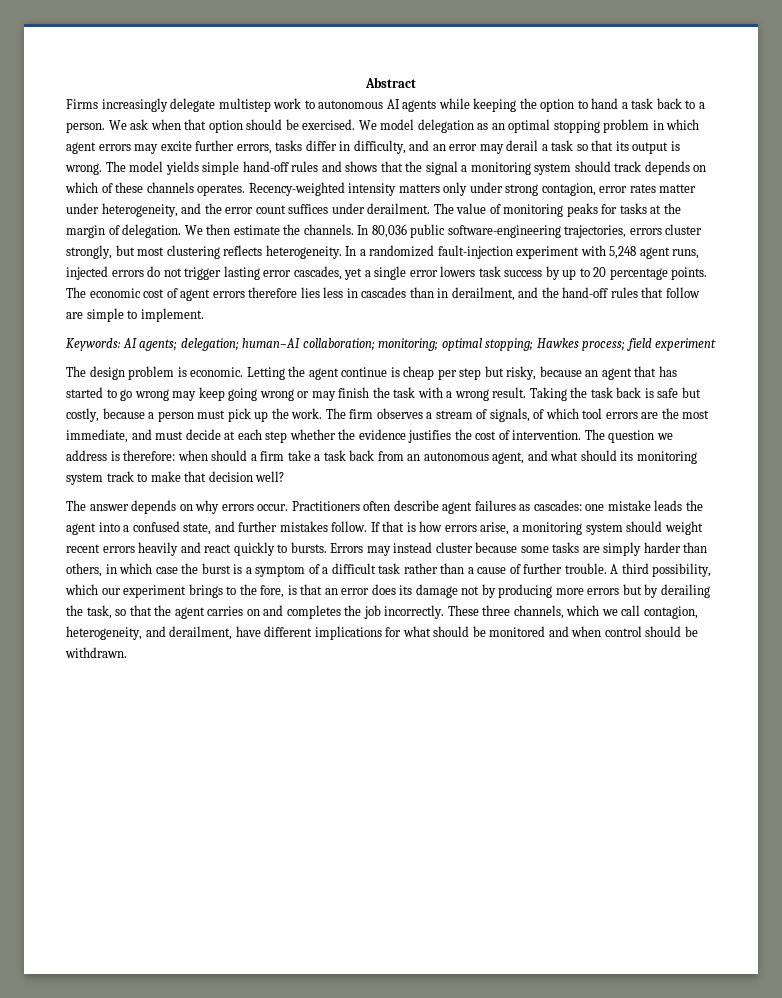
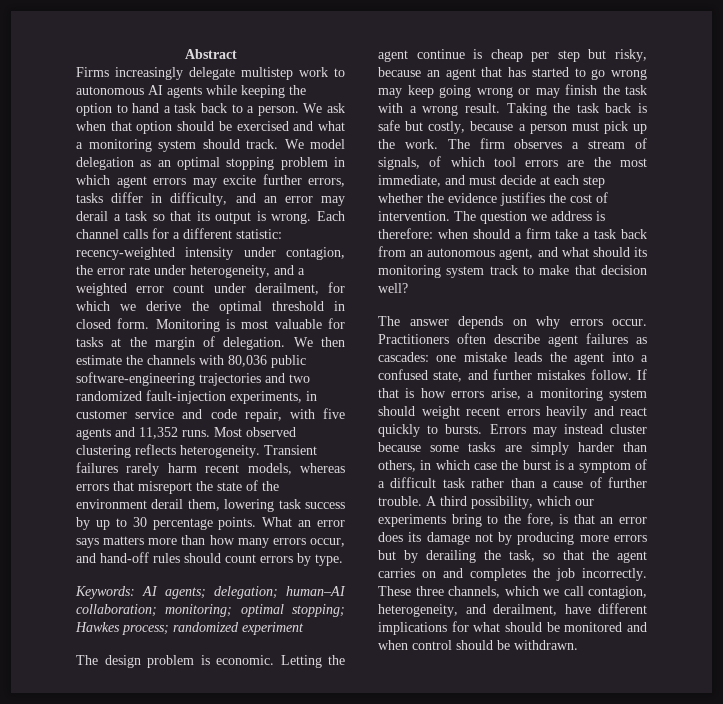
[302,119,356,130] exercised. -> [236,121,345,131] [76,139,278,152] exercised and what a monitoring system should track.
[105,161,707,175] [65,182,697,196] [66,203,598,217] The model yields simple hand-off rules and shows that the signal a monitoring system should track depends on which of these channels operates. Recency-weighted intensity matters only under strong contagion, error rates matter under heterogeneity, and the error count suffices under derailment. The value of monitoring peaks -> [316,211,345,221] [76,228,282,239] [76,247,345,260] [76,265,305,278] [76,282,345,296] [76,301,345,314] [76,318,322,332] Each channel calls for a different statistic: recency-weighted intensity under contagion, the error rate under heterogeneity, and a weighted error count under derailment, for which we derive the optimal threshold in closed form. Monitoring is most valuable
[303,224,369,235] channels. In -> [147,355,224,365] channels with
[564,224,703,238] [66,245,700,259] [66,266,476,280] trajectories, errors cluster strongly, but most clustering reflects heterogeneity. In a randomized fault-injection experiment with 5,248 agent runs, injected errors do not trigger lasting error cascades, yet a single error lowers -> [199,373,310,386] [76,390,317,404] [76,408,345,422] [76,427,296,440] [76,444,317,458] [76,462,345,476] [76,480,279,494] [76,499,275,512] trajectories and two randomized fault-injection experiments, in customer service and code repair, with five agents and 11,352 runs. Most observed clustering reflects heterogeneity. Transient failures rarely harm recent models, whereas errors that misreport the state of the environment derail them, lowering
[593,267,607,277] 20 -> [132,517,147,527] 30
[66,287,700,301] [66,308,204,322] The economic cost of agent errors therefore lies less in cascades than in derailment, and the hand-off rules that follow are simple to implement. -> [262,517,345,527] [76,535,345,548] [76,552,343,566] What an error says matters more than how many errors occur, and hand-off rules should count errors by type.
[626,338,652,351] field -> [173,622,239,632] randomized
[123,584,223,598] experiment brings -> [378,514,482,527] experiments bring

